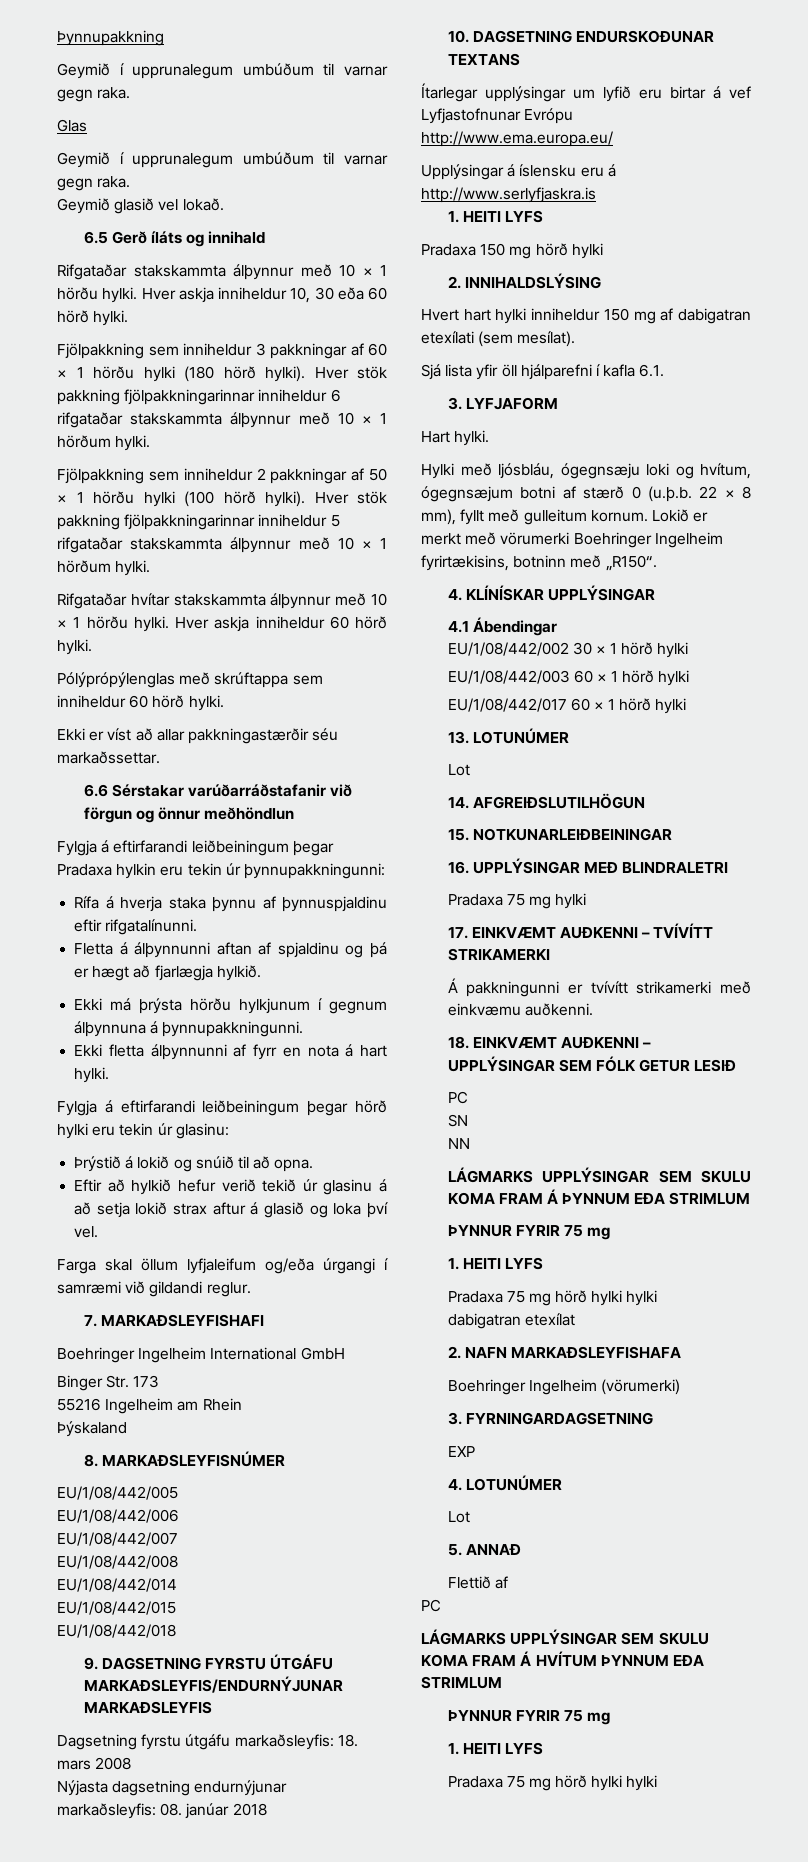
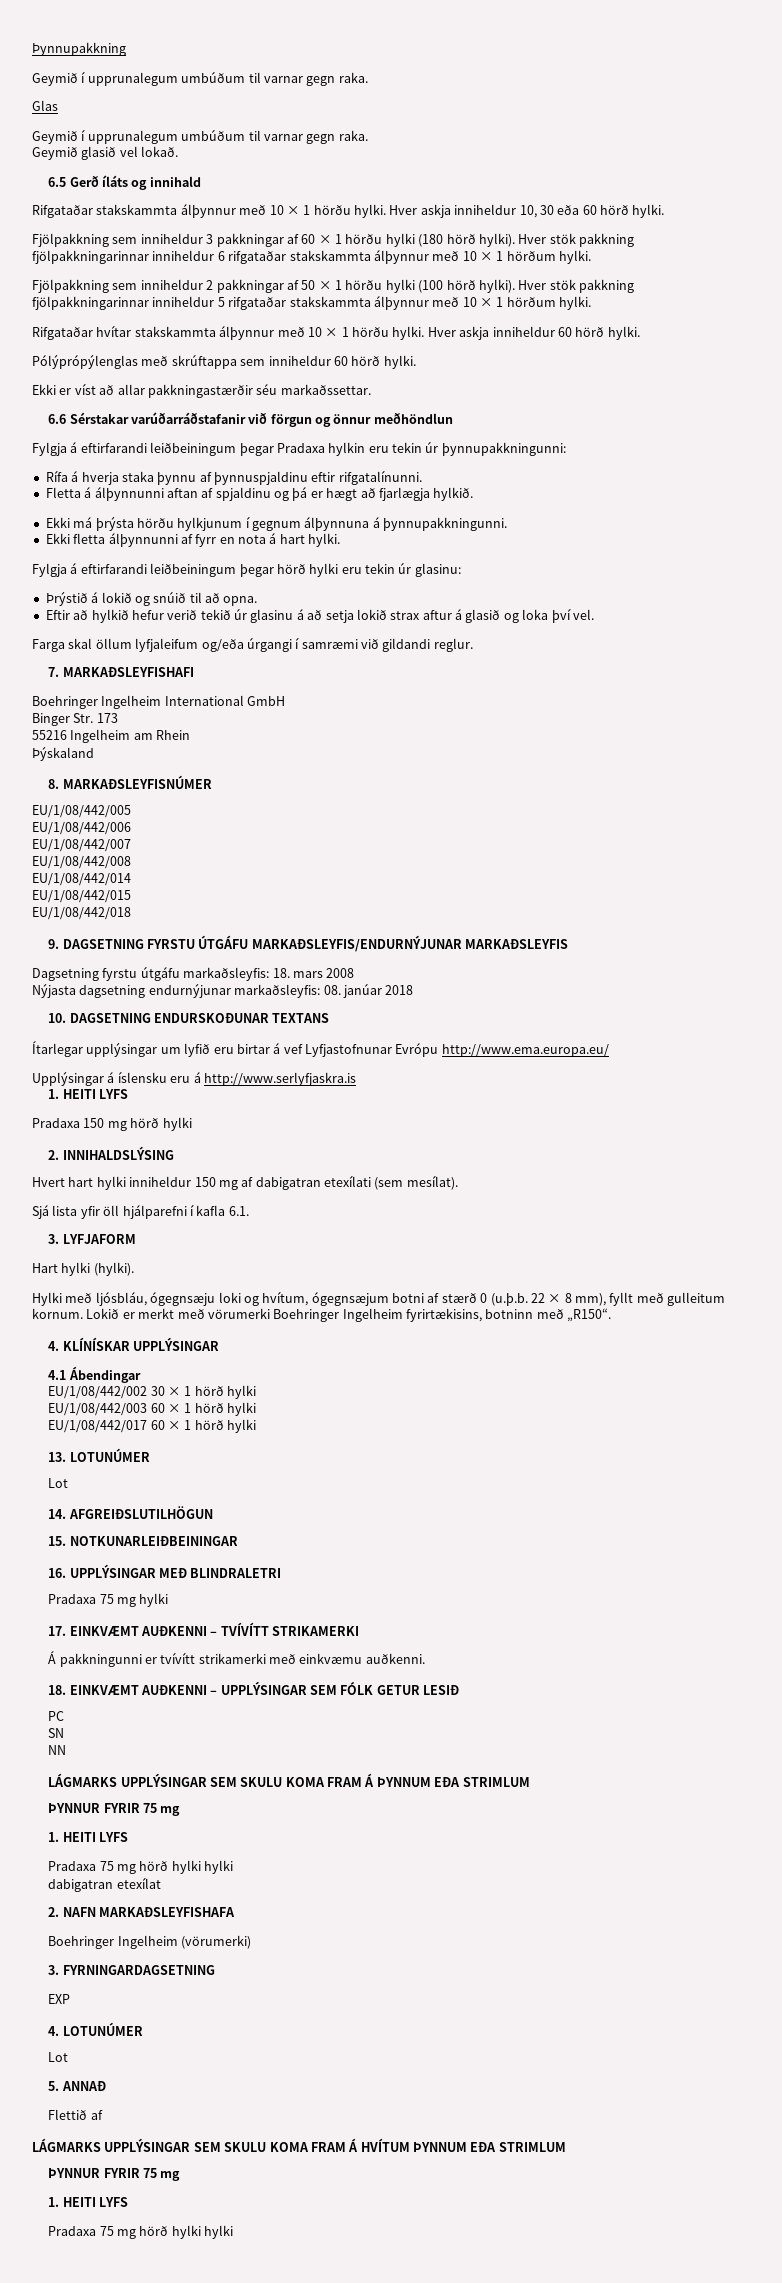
[454,430,490,446] hylki. -> [61,1262,134,1276] hylki (hylki).
[421,1599,441,1612] // PC -> (103, 2115) none

